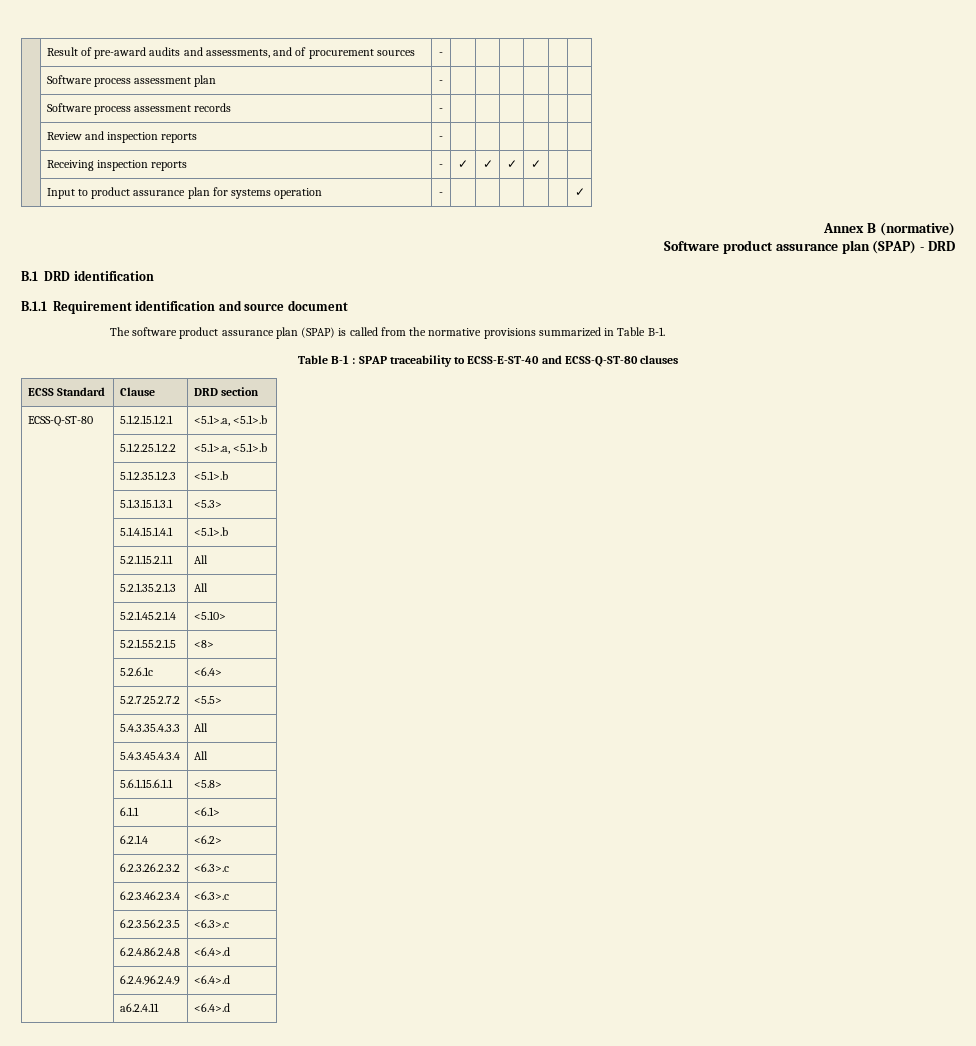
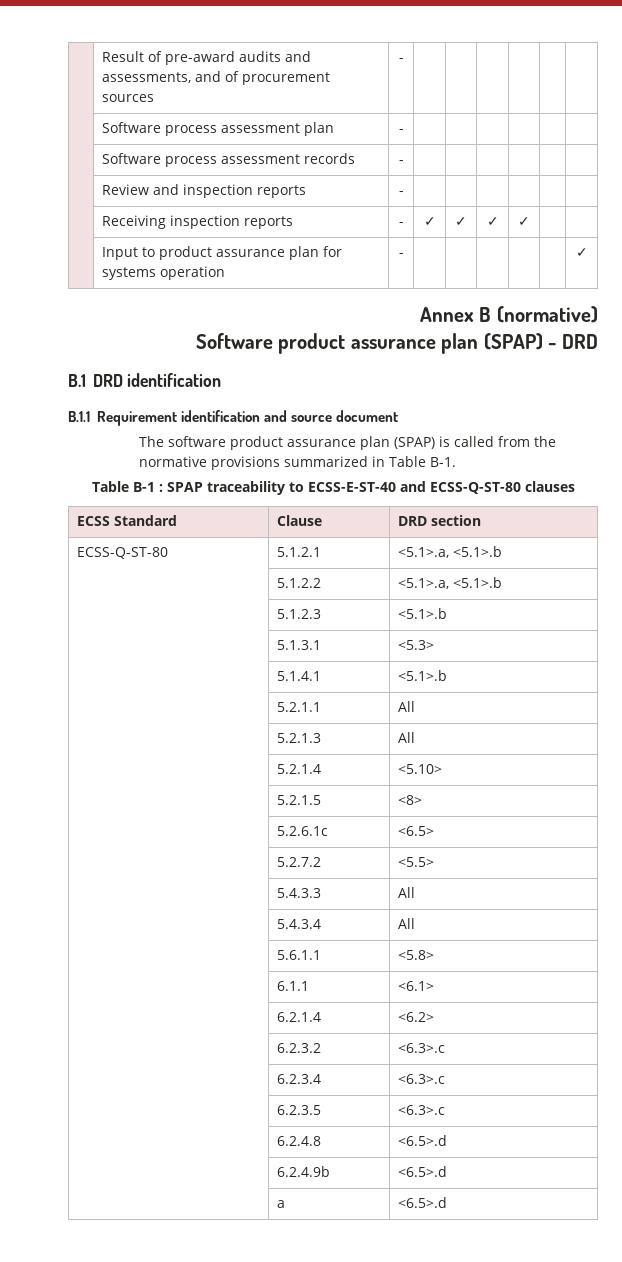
[119,415,173,424] [193,415,267,426] [119,443,176,452] [193,443,267,454] [119,471,176,480] [193,471,228,480] [119,499,173,508] 5.1.2.15.1.2.1 | <5.1>.a, <5.1>.b // | 5.1.2.25.1.2.2 | <5.1>.a, <5.1>.b // | 5.1.2.35.1.2.3 | <5.1>.b // | 5.1.3.15.1.3.1 -> [277,547,322,557] [398,546,503,558] [277,578,322,588] [398,577,503,589] [277,609,322,619] [398,608,448,619] [277,640,322,650] 5.1.2.1 | <5.1>.a, <5.1>.b // | 5.1.2.2 | <5.1>.a, <5.1>.b // | 5.1.2.3 | <5.1>.b // | 5.1.3.1
[119,527,173,536] [193,527,228,536] [119,555,173,564] [193,555,208,564] [119,583,176,592] [193,583,208,592] [119,611,176,620] 5.1.4.15.1.4.1 | <5.1>.b // | 5.2.1.15.2.1.1 | All // | 5.2.1.35.2.1.3 | All // | 5.2.1.45.2.1.4 -> [277,671,322,681] [398,670,448,681] [277,702,322,712] [398,701,416,712] [277,733,322,743] [398,732,416,743] [277,764,322,774] 5.1.4.1 | <5.1>.b // | 5.2.1.1 | All // | 5.2.1.3 | All // | 5.2.1.4
[119,639,176,648] 5.2.1.55.2.1.5 -> [277,795,322,805] 5.2.1.5
[193,667,222,676] [119,696,180,704] <6.4> // | 5.2.7.25.2.7.2 -> [398,826,435,836] [277,857,322,867] <6.5> // | 5.2.7.2
[119,724,180,732] [193,723,208,732] [119,752,180,760] [193,751,208,760] [119,779,173,788] 5.4.3.35.4.3.3 | All // | 5.4.3.45.4.3.4 | All // | 5.6.1.15.6.1.1 -> [277,888,322,898] [398,887,416,898] [277,919,322,929] [398,918,416,929] [277,950,322,960] 5.4.3.3 | All // | 5.4.3.4 | All // | 5.6.1.1
[119,863,180,872] [193,863,229,872] [119,891,180,900] [193,891,229,900] [119,919,180,928] [193,919,229,928] [119,947,180,956] [193,947,230,956] [119,975,180,985] [193,975,230,984] [119,1003,159,1012] [193,1003,230,1012] 6.2.3.26.2.3.2 | <6.3>.c // | 6.2.3.46.2.3.4 | <6.3>.c // | 6.2.3.56.2.3.5 | <6.3>.c // | 6.2.4.86.2.4.8 | <6.4>.d // | 6.2.4.96.2.4.9 | <6.4>.d // | a6.2.4.11 | <6.4>.d -> [277,1043,322,1053] [398,1043,446,1053] [277,1074,322,1084] [398,1074,446,1084] [277,1105,322,1115] [398,1105,446,1115] [277,1136,322,1146] [398,1135,448,1146] [277,1166,331,1177] [398,1166,448,1177] [277,1200,286,1208] [398,1197,448,1208] 6.2.3.2 | <6.3>.c // | 6.2.3.4 | <6.3>.c // | 6.2.3.5 | <6.3>.c // | 6.2.4.8 | <6.5>.d // | 6.2.4.9b | <6.5>.d // | a | <6.5>.d

